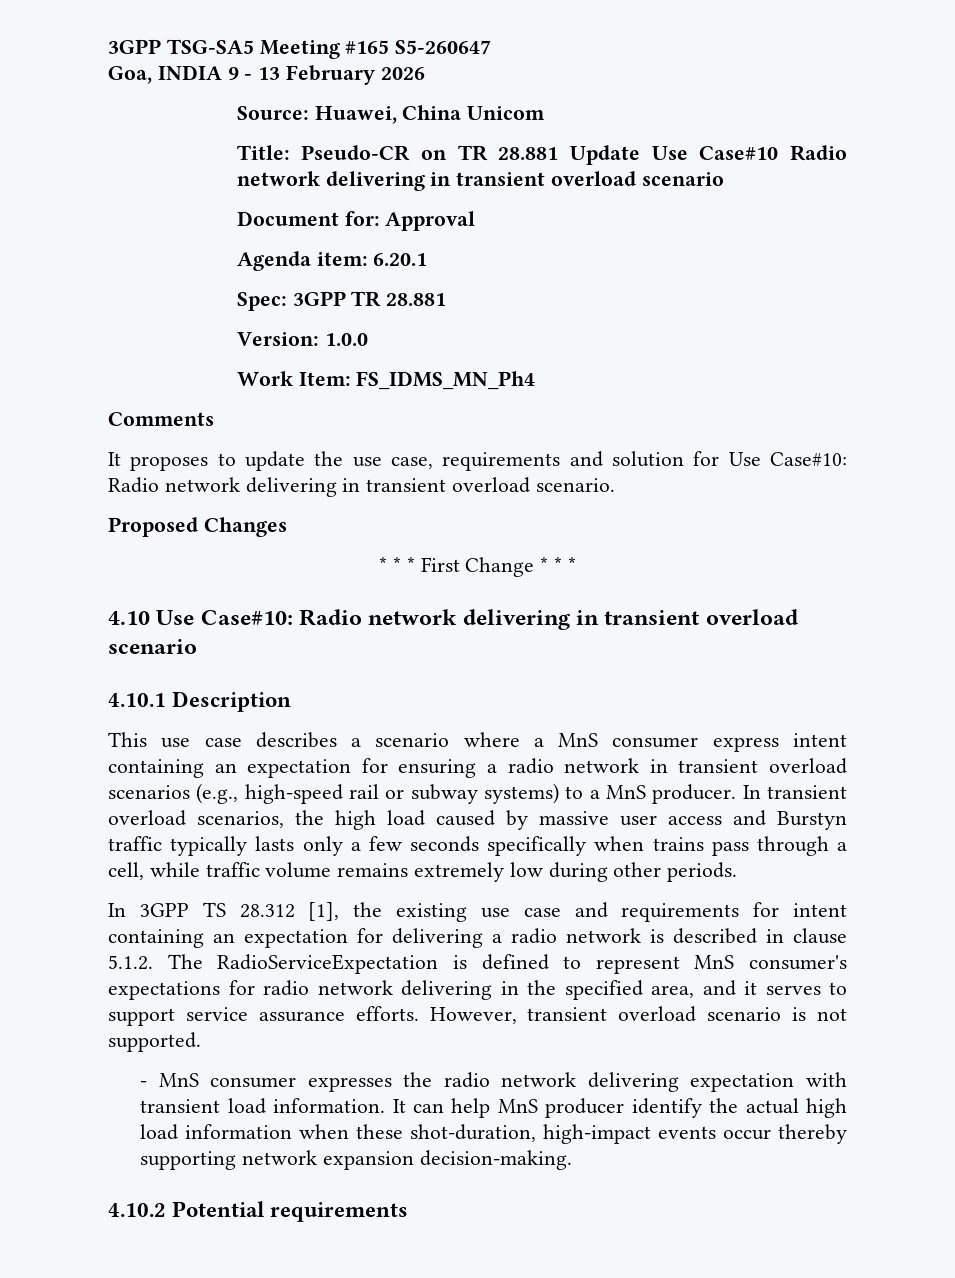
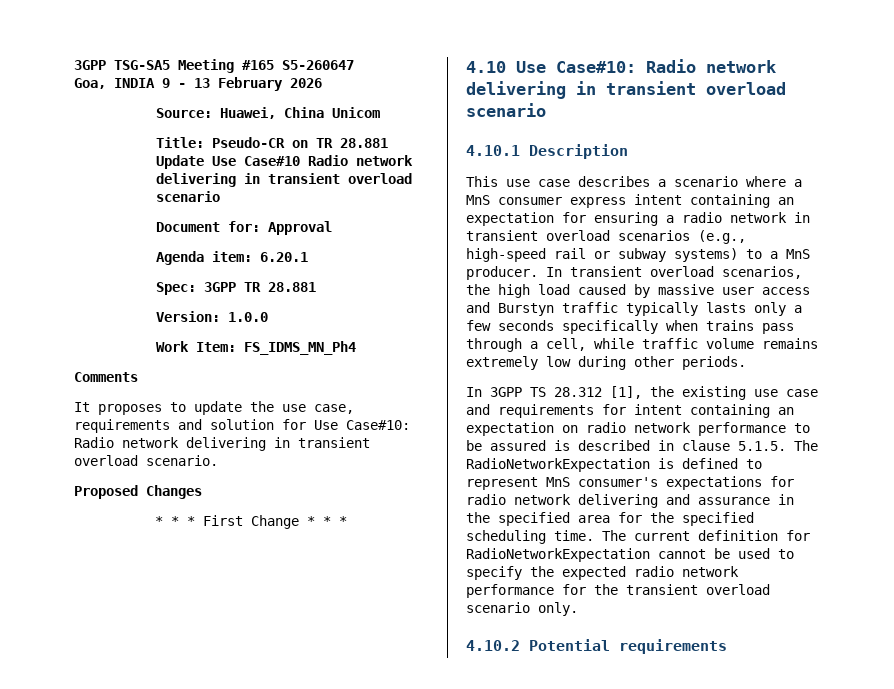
[357,928,641,948] for delivering a radio network -> [562,422,810,436] [466,440,546,451] on radio network performance to be assured
[108,954,439,974] 5.1.2. The RadioServiceExpectation -> [738,440,818,451] [466,458,650,472] 5.1.5. The RadioNetworkExpectation
(492, 990) none -> [666,494,770,505] and assurance
[651,980,847,998] [108,1006,848,1026] [108,1032,201,1052] [140,1072,848,1092] [140,1098,847,1118] [140,1124,847,1144] [140,1150,572,1170] area, and it serves to support service assurance efforts. However, transient overload scenario is not supported. // - MnS consumer expresses the radio network delivering expectation with transient load information. It can help MnS producer identify the actual high load information when these shot-duration, high-impact events occur thereby supporting network expansion decision-making. -> [578,512,754,526] [466,530,810,544] [466,548,794,562] [466,566,739,580] [466,584,770,598] [466,602,578,616] area for the specified scheduling time. The current definition for RadioNetworkExpectation cannot be used to specify the expected radio network performance for the transient overload scenario only.

